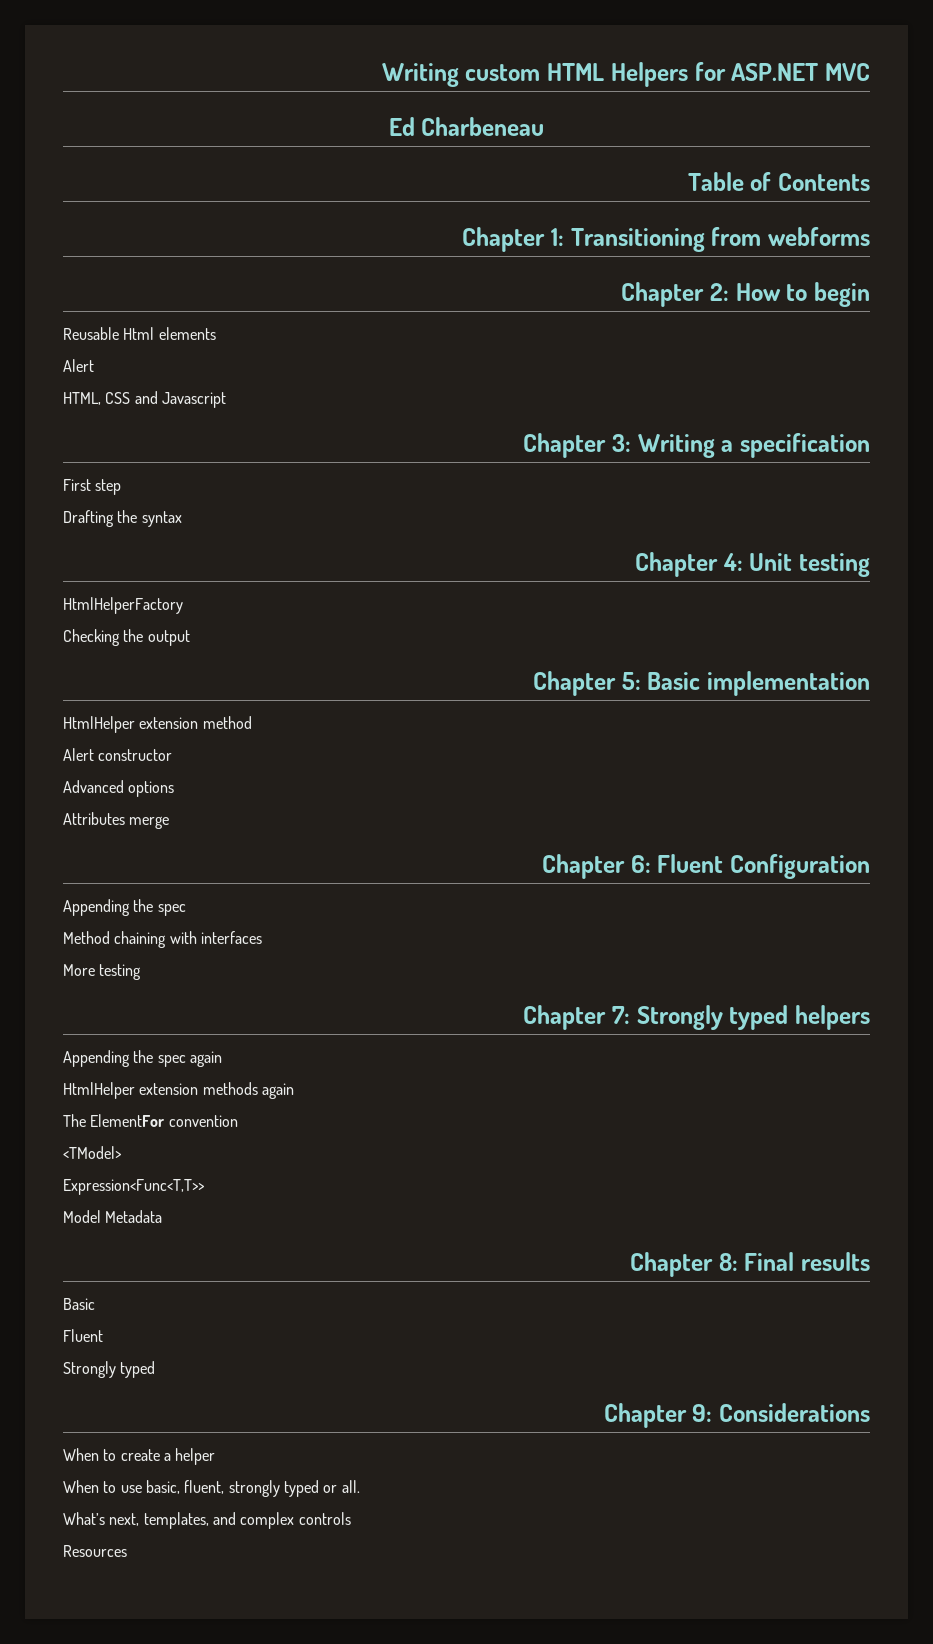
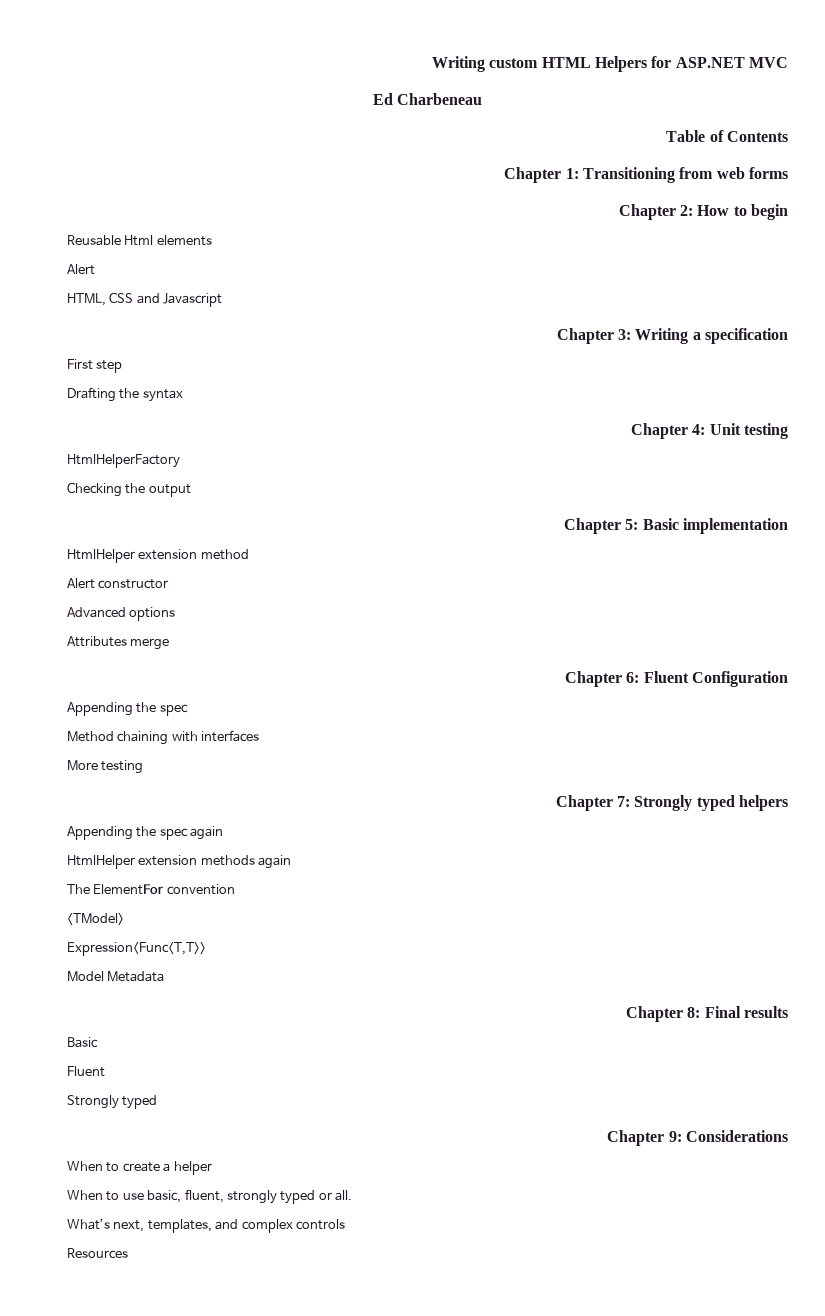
[768,227,870,246] webforms -> [716,167,789,179] web forms

